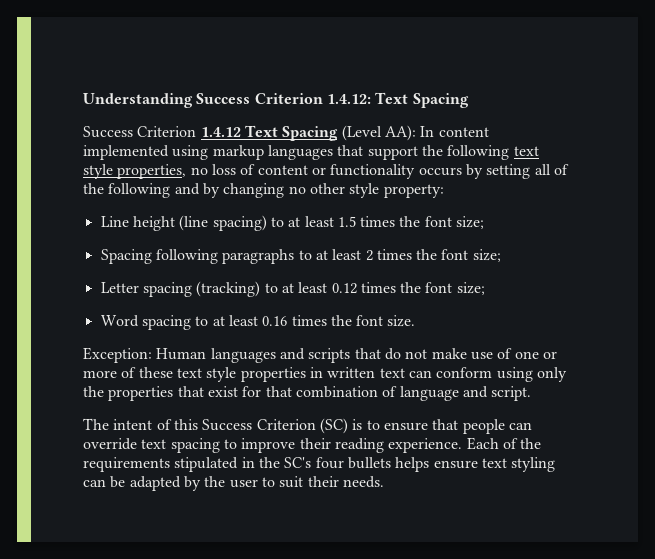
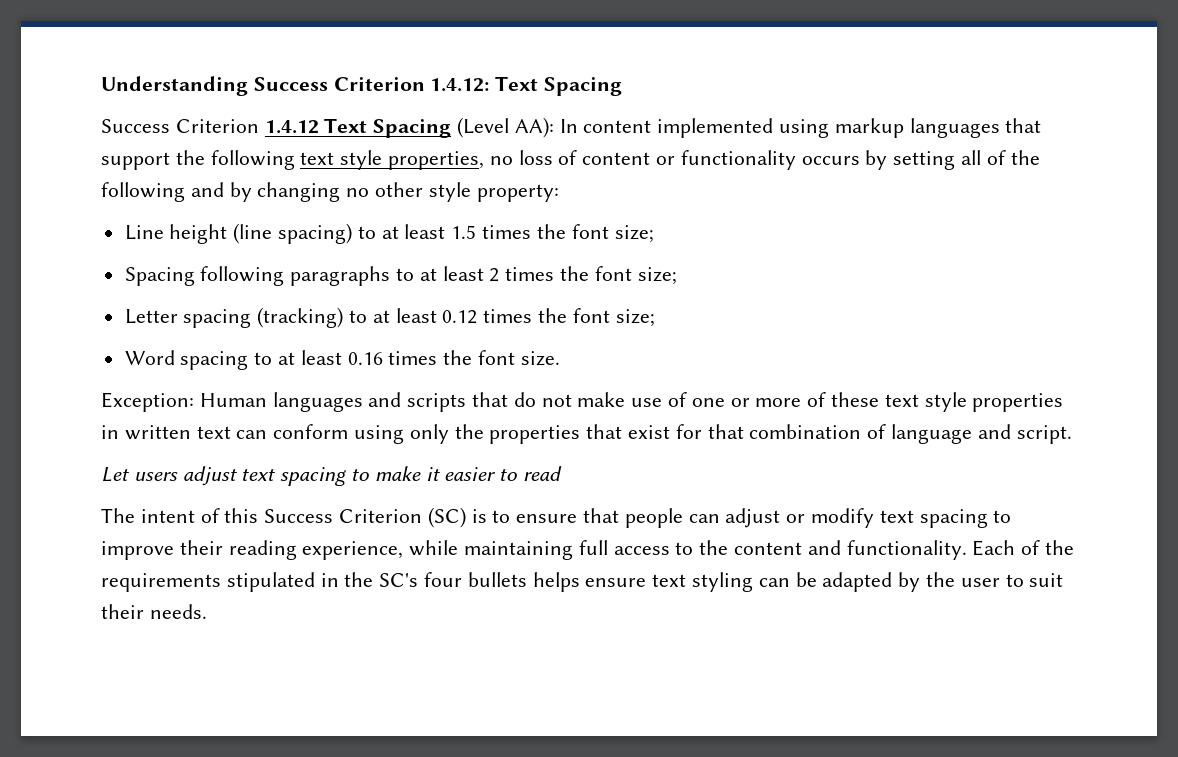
(532, 393) none -> [101,466,563,486] // Let users adjust text spacing to make it easier to read
[83,438,137,450] override -> [725,508,875,528] adjust or modify
[388,438,463,453] experience. -> [302,540,967,560] experience, while maintaining full access to the content and functionality.

